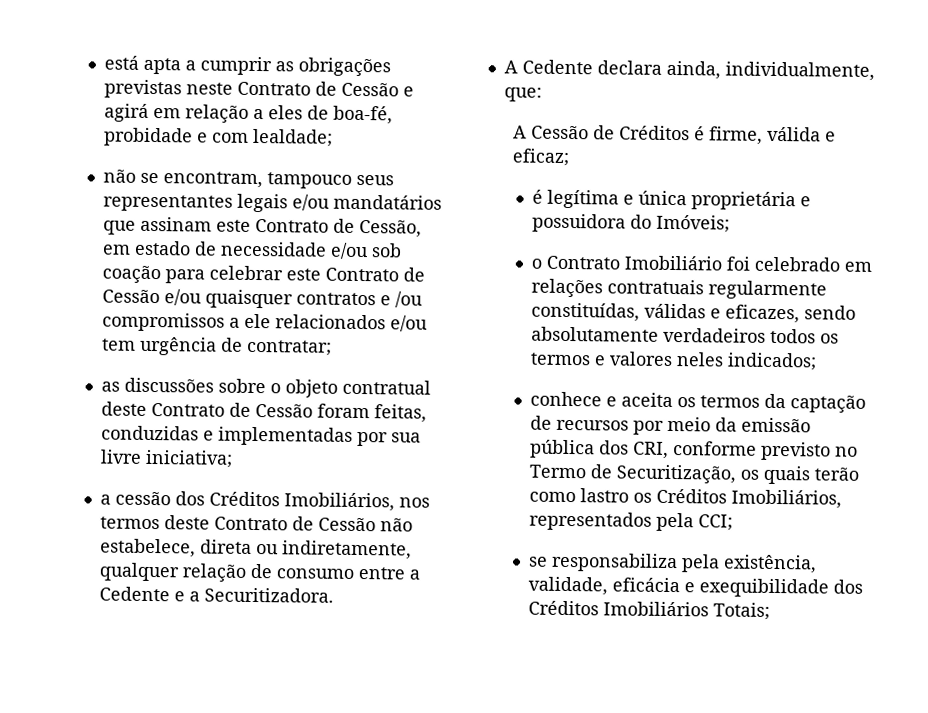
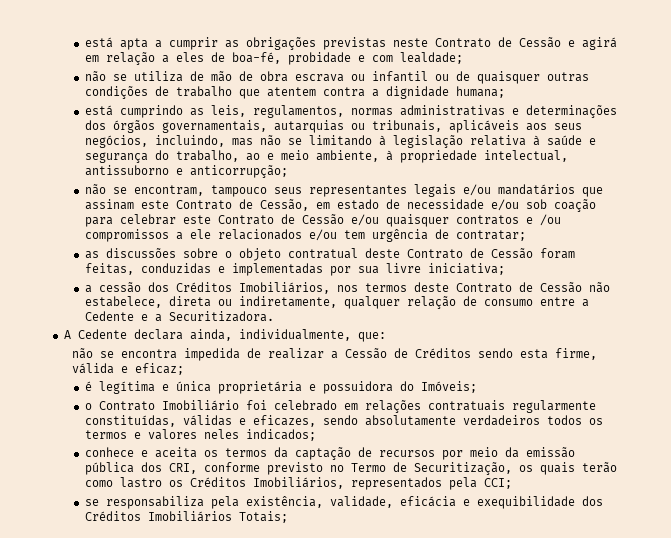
(333, 137) none -> [84,71,589,84] [84,86,505,99] [84,105,617,118] [84,120,582,133] [84,135,596,148] [84,150,568,163] [84,165,288,178] // não se utiliza de mão de obra escrava ou infantil ou de quaisquer outras condições de trabalho que atentem contra a dignidade humana; // está cumprindo as leis, regulamentos, normas administrativas e determinações dos órgãos governamentais, autarquias ou tribunais, aplicáveis aos seus negócios, incluindo, mas não se limitando à legislação relativa à saúde e segurança do trabalho, ao e meio ambiente, à propriedade intelectual, antissuborno e anticorrupção;
[512,125,527,139] A -> [71,348,338,361] não se encontra impedida de realizar a
[693,126,705,141] é -> [477,348,548,359] sendo esta

